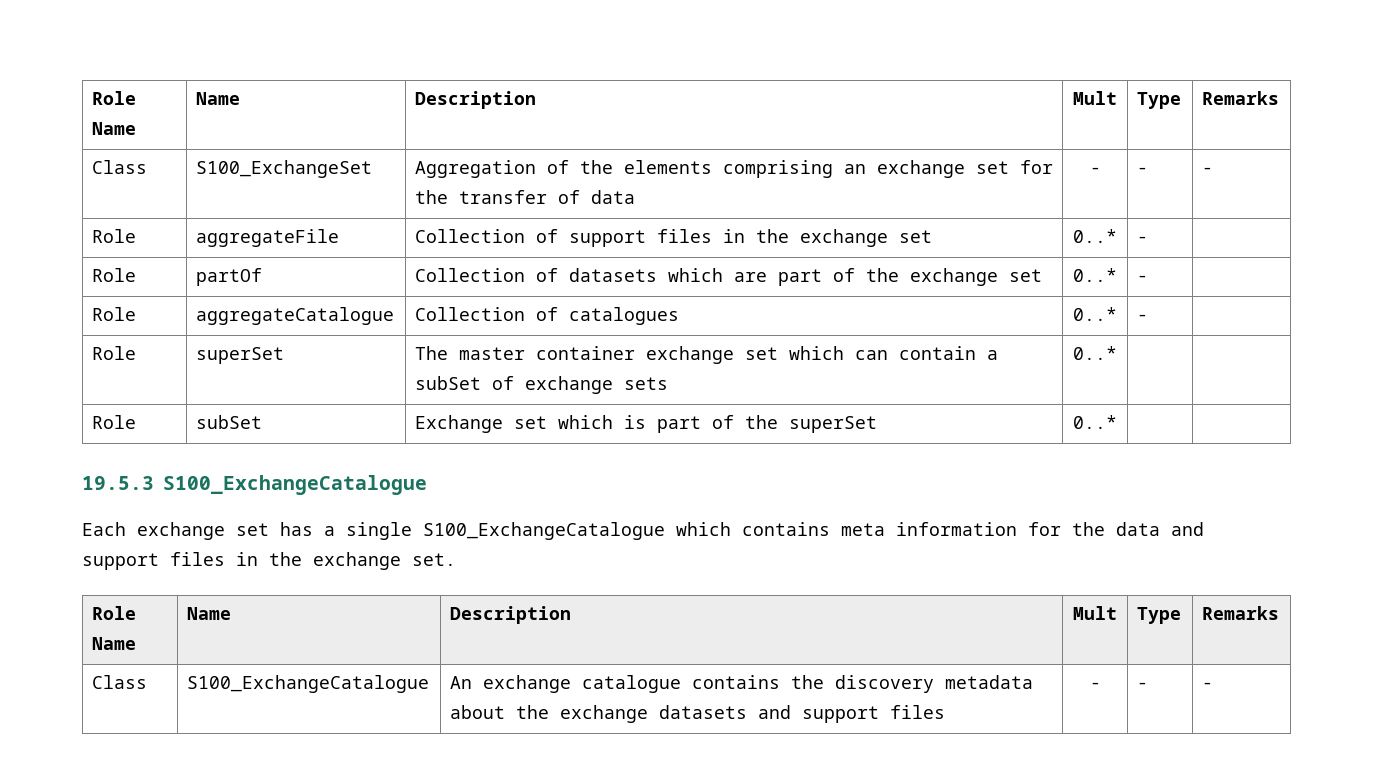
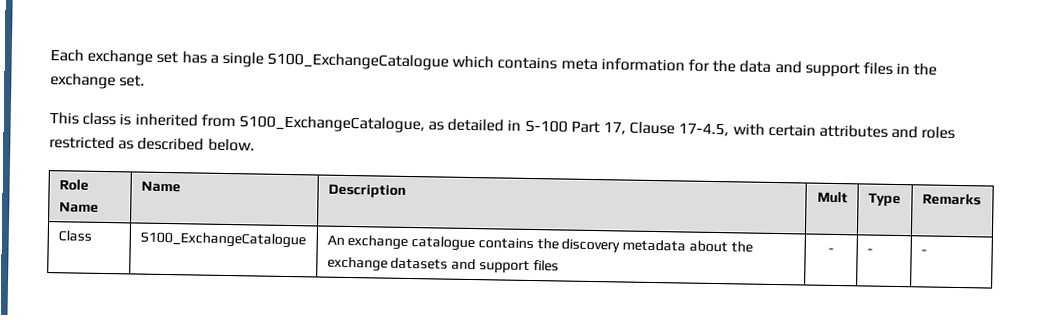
[91,91,136,105] [91,122,136,135] [195,92,240,105] [414,91,536,109] [1073,91,1117,105] [1136,92,1181,109] [1201,91,1279,105] [91,160,147,174] [195,160,372,178] [414,160,1053,178] [414,190,635,204] [1089,167,1101,174] [1136,167,1148,174] [1201,167,1213,174] [91,229,136,243] [195,229,339,247] [414,229,932,247] [1073,229,1117,243] [1136,236,1148,243] [91,268,136,282] [195,268,262,286] [414,268,1042,286] [1073,268,1117,282] [1136,275,1148,282] [91,307,136,321] [195,307,394,325] [414,307,679,325] [1073,307,1117,321] [1136,314,1148,321] [91,346,136,360] [195,347,284,364] [414,346,998,364] [414,376,668,394] [1073,346,1117,360] [91,415,136,429] [195,415,262,429] [414,415,877,433] [1073,415,1117,429] [82,475,427,495] Role Name | Name | Description | Mult | Type | Remarks // Class | S100_ExchangeSet | Aggregation of the elements comprising an exchange set for the transfer of data | - | - | - // Role | aggregateFile | Collection of support files in the exchange set | 0..* | - | // Role | partOf | Collection of datasets which are part of the exchange set | 0..* | - | // Role | aggregateCatalogue | Collection of catalogues | 0..* | - | // Role | superSet | The master container exchange set which can contain a subSet of exchange sets | 0..* | | // Role | subSet | Exchange set which is part of the superSet | 0..* | | // 19.5.3 S100_ExchangeCatalogue // -> (50, 55) none
(456, 559) none -> [49,112,956,139] [49,136,255,152] // This class is inherited from S100_ExchangeCatalogue, as detailed in S-100 Part 17, Clause 17-4.5, with certain attributes and roles restricted as described below.

